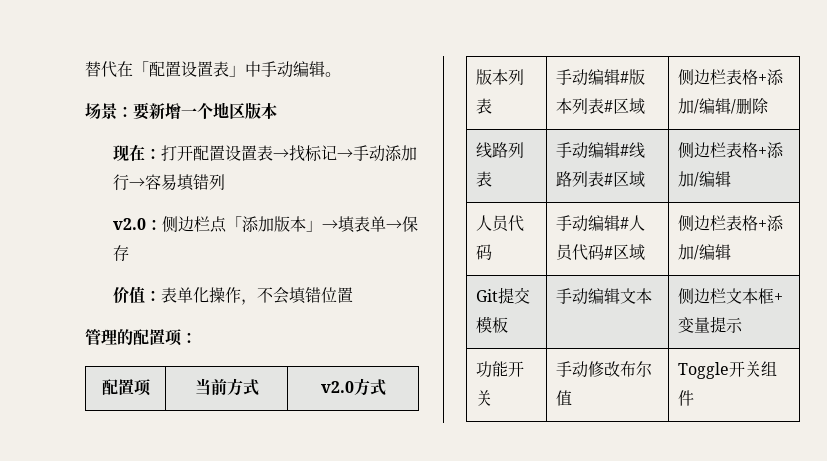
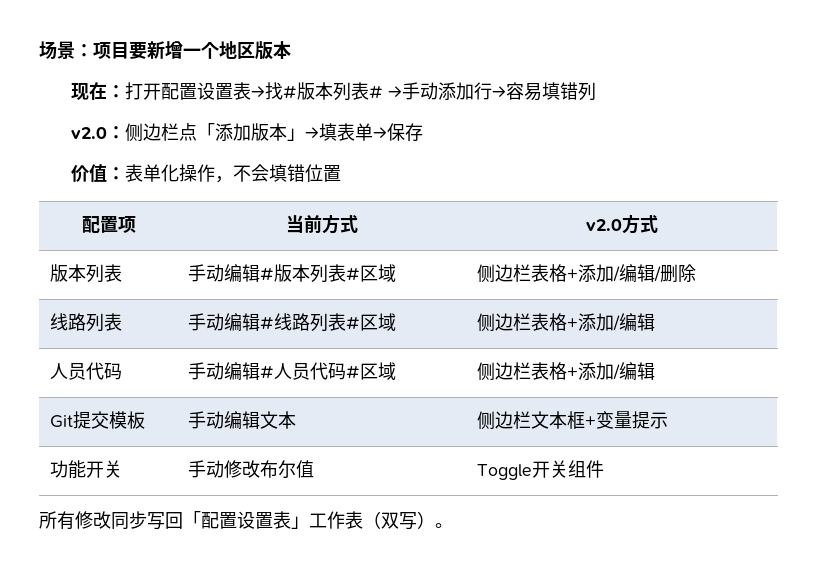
[85,61,341,78] [85,103,133,120] 替代在「配置设置表」中手动编辑。 // 场景： -> [39,41,129,59] 场景：项目
[304,145,337,162] 标记 -> [283,82,384,101] #版本列表#
[85,329,197,346] // 管理的配置项： -> (342, 173) none
(694, 398) none -> [39,511,453,530] // 所有修改同步写回「配置设置表」工作表（双写）。

